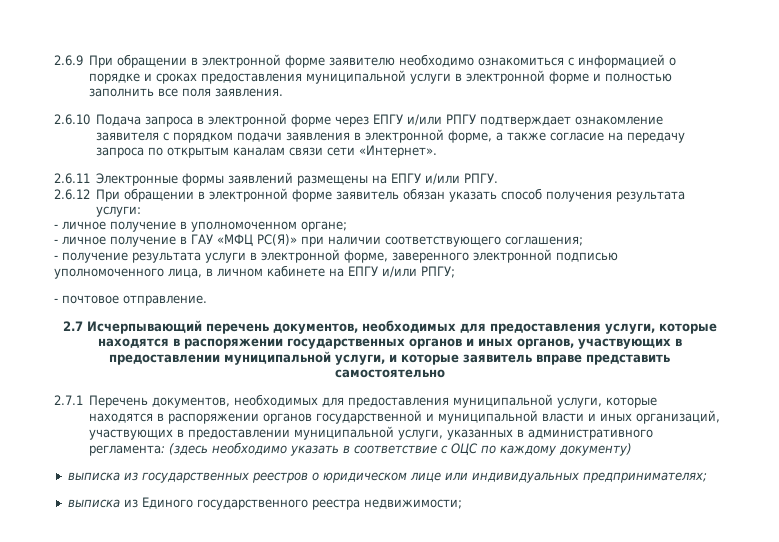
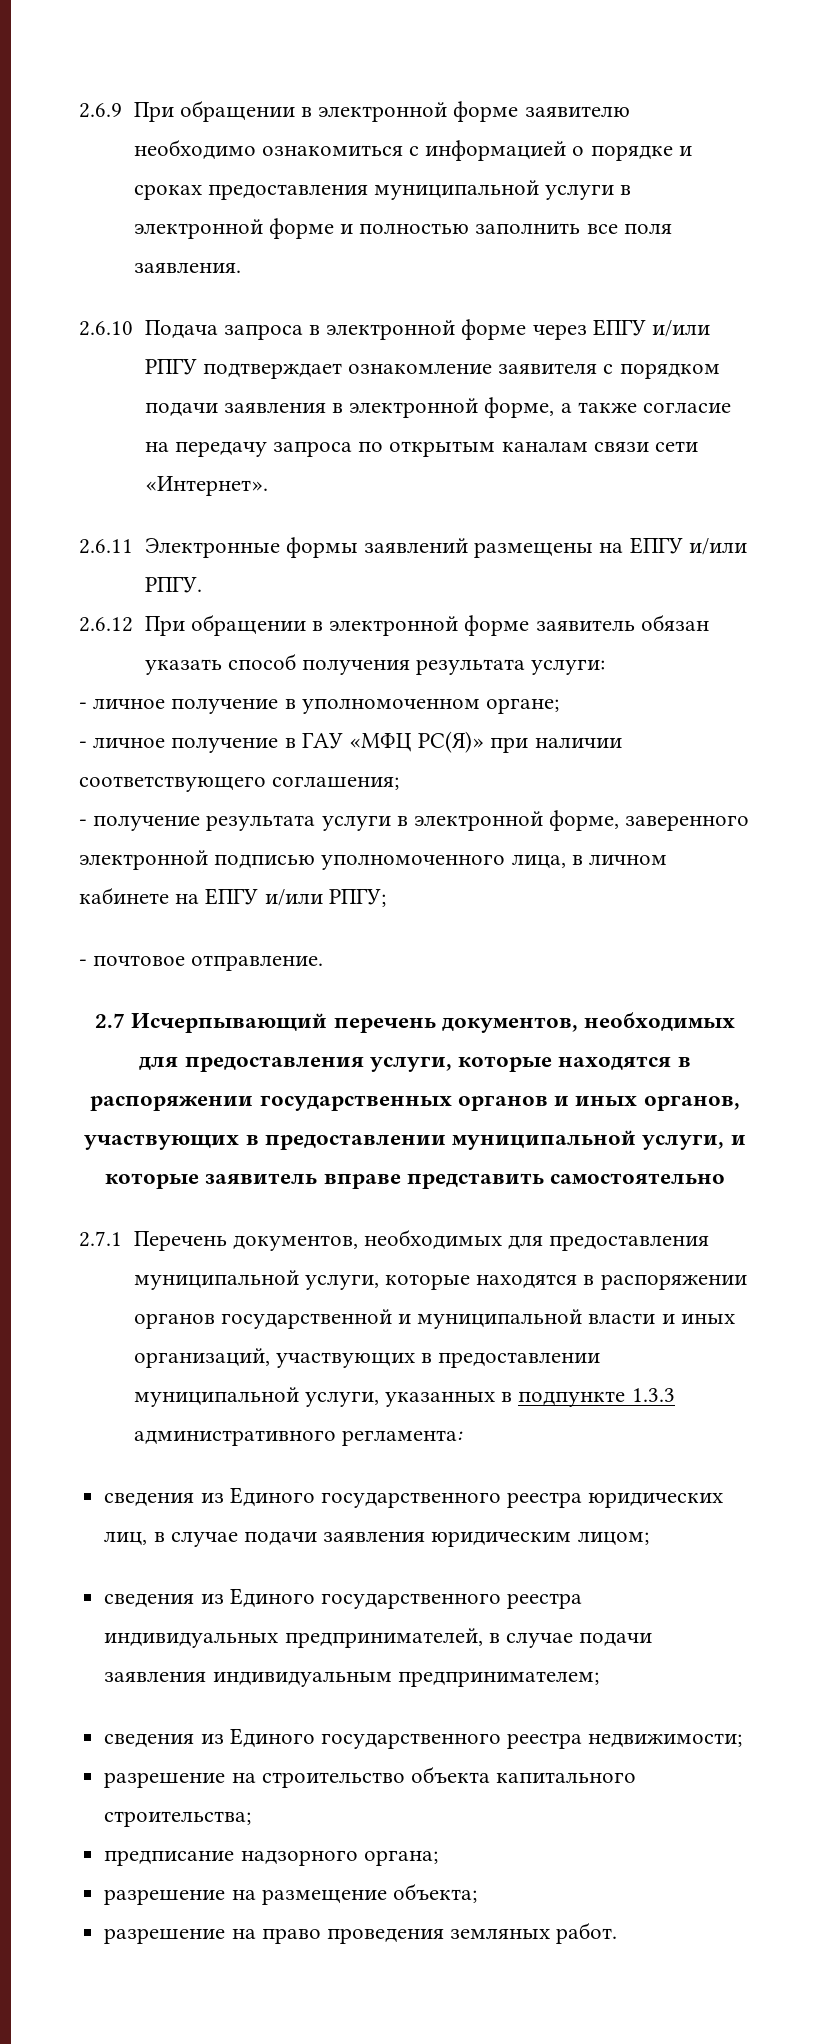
(525, 433) none -> [518,1388,675,1407] подпункте 1.3.3
[169,442,633,456] [67,472,707,483] [67,499,120,508] (здесь необходимо указать в соответствие с ОЦС по каждому документу) // выписка из государственных реестров о юридическом лице или индивидуальных предпринимателях; // выписка -> [104,1487,724,1508] [104,1531,649,1547] [104,1588,583,1609] [104,1628,653,1648] [104,1671,599,1687] [104,1733,195,1748] // сведения из Единого государственного реестра юридических лиц, в случае подачи заявления юридическим лицом; // сведения из Единого государственного реестра индивидуальных предпринимателей, в случае подачи заявления индивидуальным предпринимателем; // сведения
(462, 504) none -> [104,1766,637,1788] [104,1811,252,1827] [104,1850,438,1866] [104,1883,477,1905] [104,1922,618,1944] // разрешение на строительство объекта капитального строительства; // предписание надзорного органа; // разрешение на размещение объекта; // разрешение на право проведения земляных работ.

